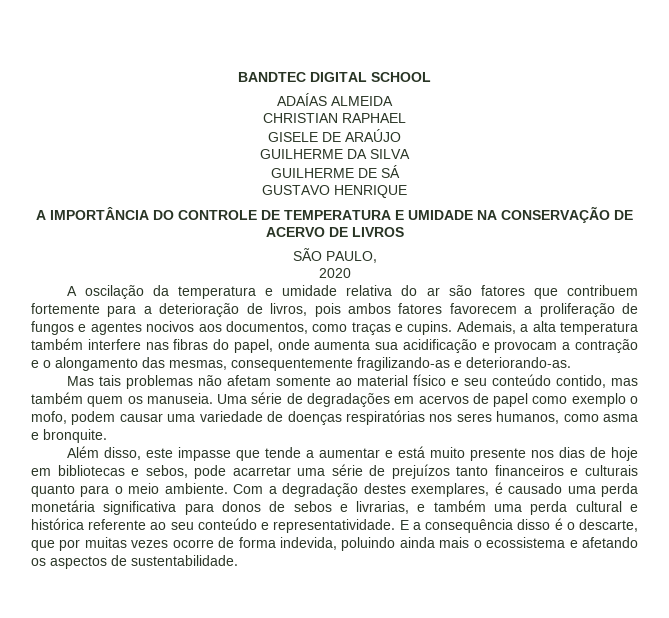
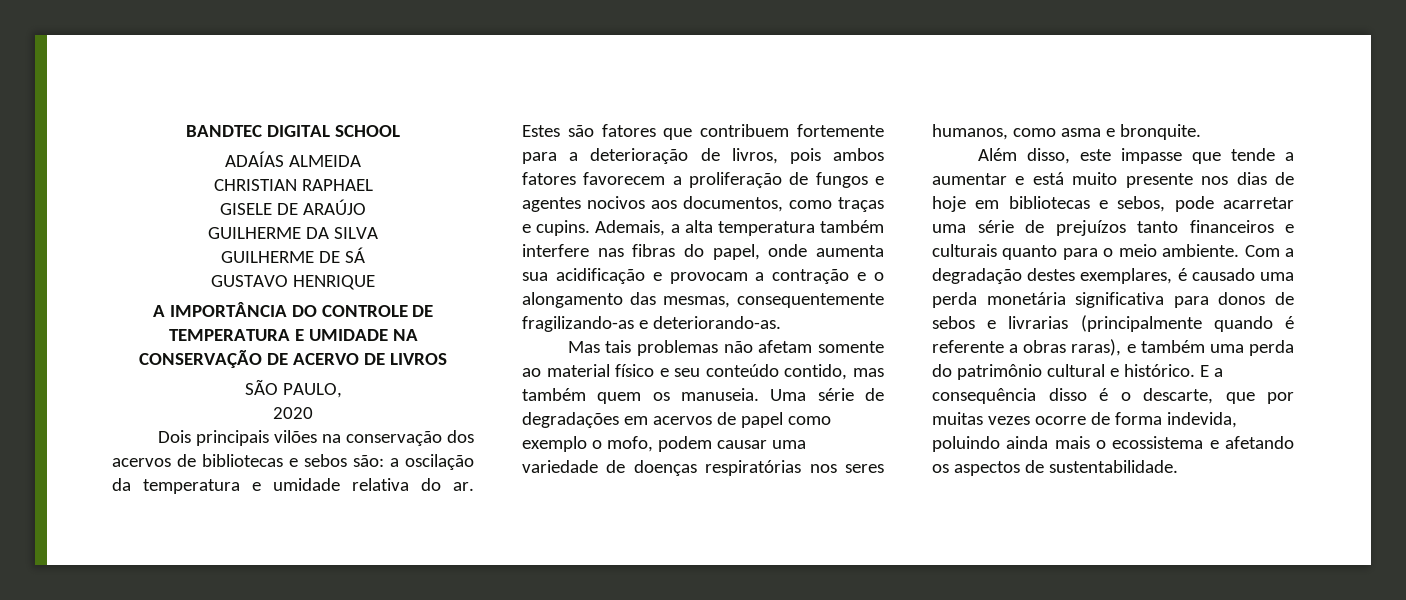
[66,286,77,296] A -> [157,430,474,446] [112,454,399,467] Dois principais vilões na conservação dos acervos de bibliotecas e sebos são: a
[426,287,440,296] ar -> [453,482,474,491] [522,125,560,137] ar. Estes
[356,500,638,515] [31,518,396,533] livrarias, e também uma perda cultural e histórica referente ao seu conteúdo e representatividade. -> [1008,315,1294,332] [932,339,1294,356] [932,364,1195,380] livrarias (principalmente quando é referente a obras raras), e também uma perda do patrimônio cultural e histórico.

